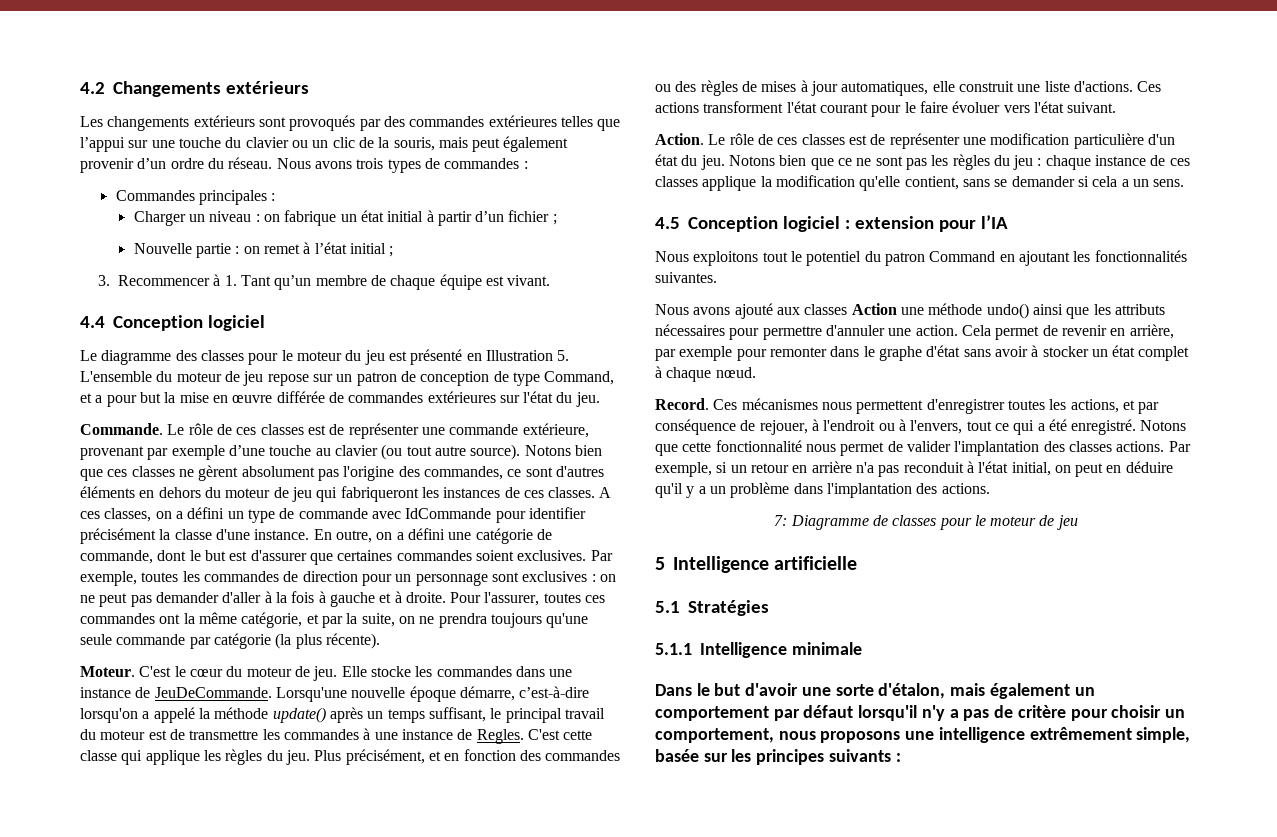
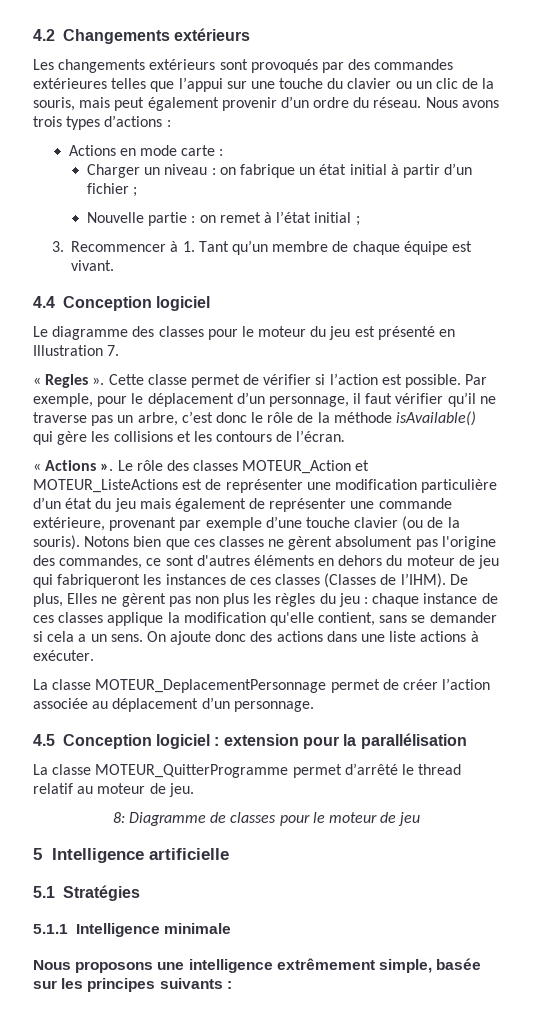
[424,158,528,169] [115,190,267,205] de commandes : // Commandes principales -> [104,115,171,127] [68,145,216,156] d’actions : // Actions en mode carte
[557,350,570,361] [80,371,615,386] [80,391,600,407] [80,423,326,435] 5. L'ensemble du moteur de jeu repose sur un patron de conception de type Command, et a pour but la mise en œuvre différée de commandes extérieures sur l'état du jeu. // Commande. Le rôle de ces classes est -> [107,345,120,356] [33,373,488,388] [33,392,496,407] [33,411,477,426] [33,430,346,445] [33,460,370,474] [33,479,498,493] [33,497,246,512] 7. // « Regles ». Cette classe permet de vérifier si l’action est possible. Par exemple, pour le déplacement d’un personnage, il faut vérifier qu’il ne traverse pas un arbre, c’est donc le rôle de la méthode isAvailable() qui gère les collisions et les contours de l’écran. // « Actions ». Le rôle des classes MOTEUR_Action et MOTEUR_ListeActions est de représenter une modification particulière d’un état du jeu mais également
[315,448,331,456] au -> (350, 522) none
[406,444,521,460] tout autre source). -> [427,517,460,528] [33,535,80,550] de la souris).
[548,487,612,498] [80,507,586,523] [80,528,552,544] [80,550,613,565] [80,571,616,586] [80,591,606,607] [80,612,589,628] [80,633,380,649] [80,666,573,681] [80,686,590,702] [80,707,605,723] [80,728,593,744] [80,749,621,765] [655,80,1162,96] [655,101,1117,117] [655,133,1175,149] [655,154,927,170] classes. A ces classes, on a défini un type de commande avec IdCommande pour identifier précisément la classe d'une instance. En outre, on a défini une catégorie de commande, dont le but est d'assurer que certaines commandes soient exclusives. Par exemple, toutes les commandes de direction pour un personnage sont exclusives : on ne peut pas demander d'aller à la fois à gauche et à droite. Pour l'assurer, toutes ces commandes ont la même catégorie, et par la suite, on ne prendra toujours qu'une seule commande par catégorie (la plus récente). // Moteur. C'est le cœur du moteur de jeu. Elle stocke les commandes dans une instance de JeuDeCommande. Lorsqu'une nouvelle époque démarre, c’est-à-dire lorsqu'on a appelé la méthode update() après un temps suffisant, le principal travail du moteur est de transmettre les commandes à une instance de Regles. C'est cette classe qui applique les règles du jeu. Plus précisément, et en fonction des commandes ou des règles de mises à jour automatiques, elle construit une liste d'actions. Ces actions transforment l'état courant pour le faire évoluer vers l'état suivant. // Action. Le rôle de ces classes est de représenter une modification particulière d'un état du jeu. Notons bien que ce ne sont pas -> [275,573,468,588] [33,593,250,607] classes (Classes de l’IHM). De plus, Elles ne gèrent pas non plus
(1185, 183) none -> [146,631,479,645] [33,650,94,661] [33,678,491,693] [33,697,314,712] On ajoute donc des actions dans une liste actions à exécuter. // La classe MOTEUR_DeplacementPersonnage permet de créer l’action associée au déplacement d’un personnage.
[980,215,1008,229] [655,250,1187,266] [655,272,717,283] [655,303,1165,319] [655,324,1174,340] [655,345,1190,361] [655,366,756,382] [655,398,1160,414] [655,419,1187,435] [655,440,1191,456] [655,461,1173,477] [655,482,990,498] [774,515,788,526] l’IA // Nous exploitons tout le potentiel du patron Command en ajoutant les fonctionnalités suivantes. // Nous avons ajouté aux classes Action une méthode undo() ainsi que les attributs nécessaires pour permettre d'annuler une action. Cela permet de revenir en arrière, par exemple pour remonter dans le graphe d'état sans avoir à stocker un état complet à chaque nœud. // Record. Ces mécanismes nous permettent d'enregistrer toutes les actions, et par conséquence de rejouer, à l'endroit ou à l'envers, tout ce qui a été enregistré. Notons que cette fonctionnalité nous permet de valider l'implantation des classes actions. Par exemple, si un retour en arrière n'a pas reconduit à l'état initial, on peut en déduire qu'il y a un problème dans l'implantation des actions. // 7: -> [343,733,467,749] [33,763,462,778] [33,783,194,797] [112,812,125,823] la parallélisation // La classe MOTEUR_QuitterProgramme permet d’arrêté le thread relatif au moteur de jeu. // 8:
[655,683,1095,699] [655,705,1185,721] [655,728,816,743] Dans le but d'avoir une sorte d'étalon, mais également un comportement par défaut lorsqu'il n'y a pas de critère pour choisir un comportement, nous -> [33,960,71,970] Nous

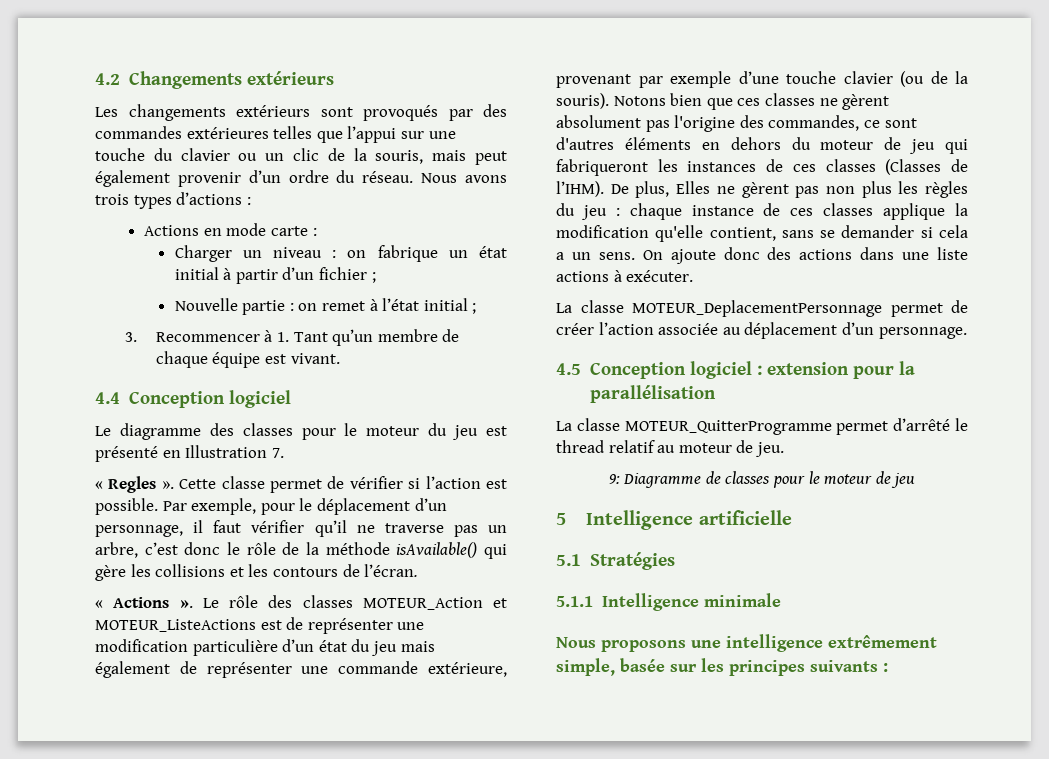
[112,812,125,823] 8: -> [608,474,620,484] 9:

